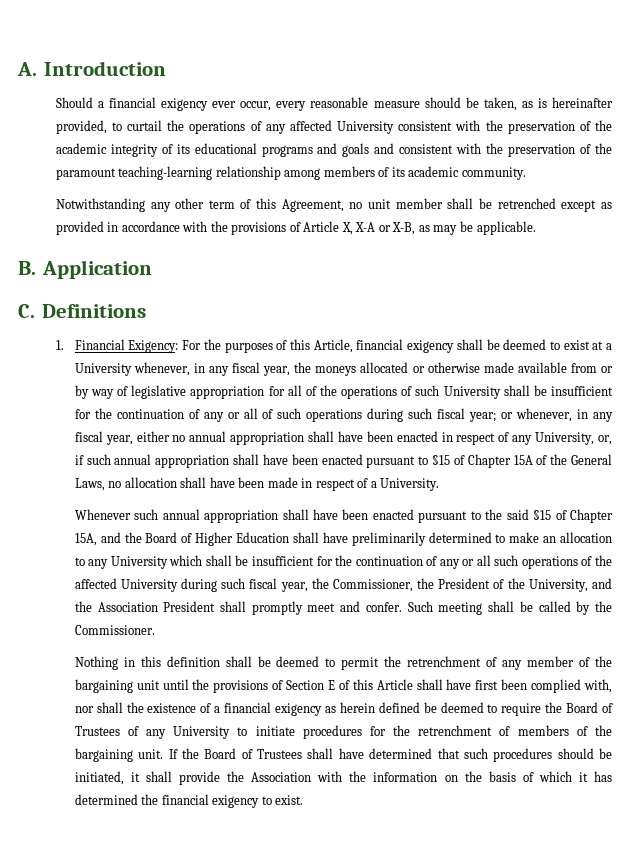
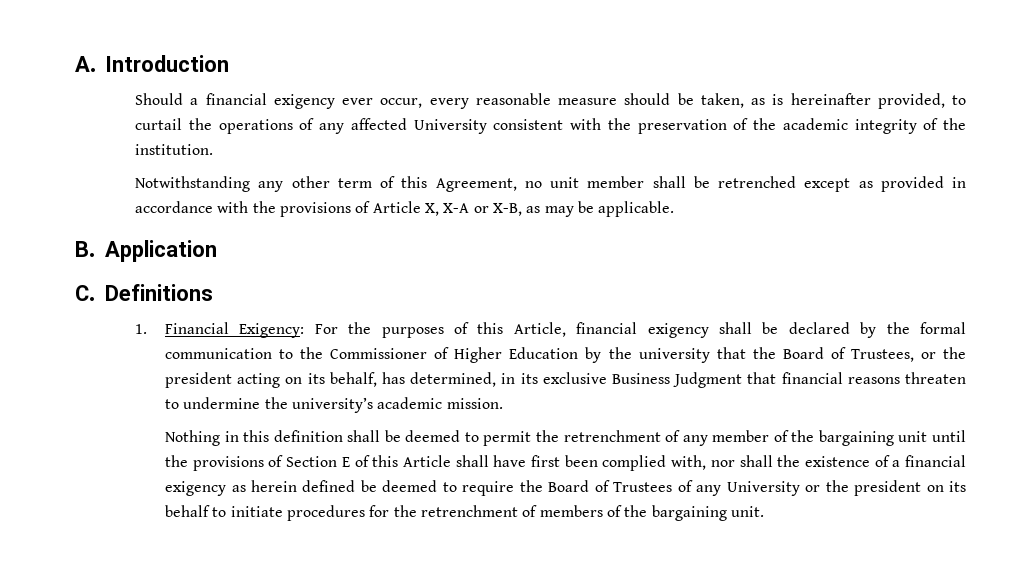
[176,143,613,157] [55,166,526,180] its educational programs and goals and consistent with the preservation of the paramount teaching-learning relationship among members of its academic community. -> [943,118,967,130] [135,144,214,155] the institution.
[503,339,613,350] [74,362,613,376] [74,385,613,399] [74,408,613,422] [74,431,612,445] [74,454,613,468] [74,477,440,491] [74,509,614,523] [74,532,612,546] [74,555,612,569] [74,578,612,592] [74,601,613,615] [74,625,155,635] deemed to exist at a University whenever, in any fiscal year, the moneys allocated or otherwise made available from or by way of legislative appropriation for all of the operations of such University shall be insufficient for the continuation of any or all of such operations during such fiscal year; or whenever, in any fiscal year, either no annual appropriation shall have been enacted in respect of any University, or, if such annual appropriation shall have been enacted pursuant to §15 of Chapter 15A of the General Laws, no allocation shall have been made in respect of a University. // Whenever such annual appropriation shall have been enacted pursuant to the said §15 of Chapter 15A, and the Board of Higher Education shall have preliminarily determined to make an allocation to any University which shall be insufficient for the continuation of any or all such operations of the affected University during such fiscal year, the Commissioner, the President of the University, and the Association President shall promptly meet and confer. Such meeting shall be called by the Commissioner. -> [788,322,966,338] [165,347,966,363] [165,372,967,388] [165,397,503,413] declared by the formal communication to the Commissioner of Higher Education by the university that the Board of Trustees, or the president acting on its behalf, has determined, in its exclusive Business Judgment that financial reasons threaten to undermine the university’s academic mission.
(231, 732) none -> [805,480,967,496] [165,505,211,517] or the president on its behalf
[168,748,612,762] [74,771,612,785] [74,794,304,808] If the Board of Trustees shall have determined that such procedures should be initiated, it shall provide the Association with the information on the basis of which it has determined the financial exigency to exist. -> (764, 511) none

